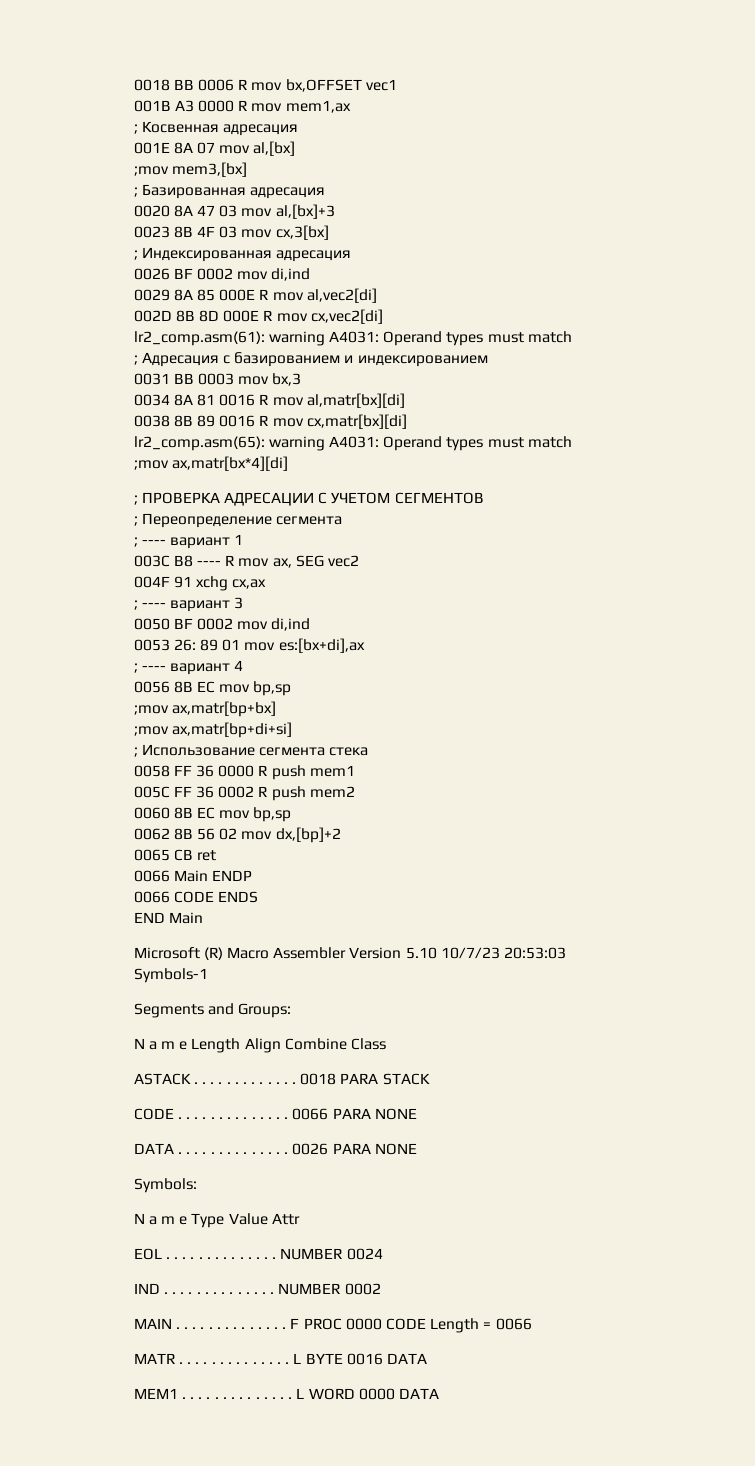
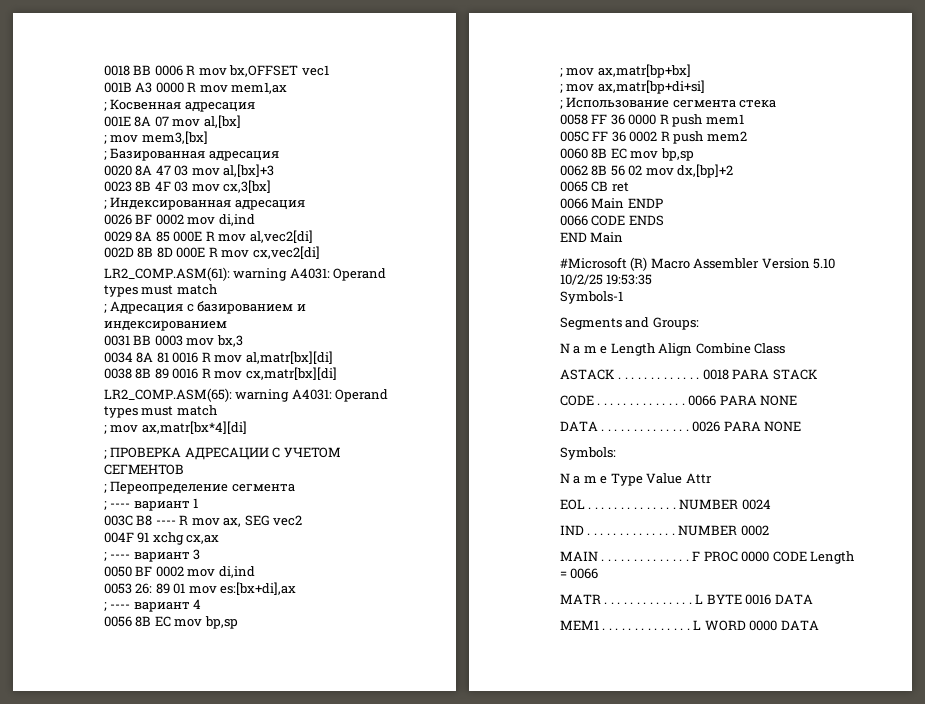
[133,166,169,176] ;mov -> [103,135,139,144] ; mov
[133,331,265,346] lr2_comp.asm(61): -> [103,267,230,281] LR2_COMP.ASM(61):
[133,436,572,451] [133,460,169,470] lr2_comp.asm(65): warning A4031: Operand types must match // ;mov -> [103,388,389,402] [103,405,217,418] [103,425,139,434] LR2_COMP.ASM(65): warning A4031: Operand types must match // ; mov
[133,705,169,715] ;mov -> [559,68,595,77] ; mov
[133,726,169,736] ;mov -> [559,84,595,93] ; mov
[133,947,200,959] Microsoft -> [559,257,627,269] #Microsoft
[440,947,566,959] 10/7/23 20:53:03 -> [559,274,653,285] 10/2/25 19:53:35

